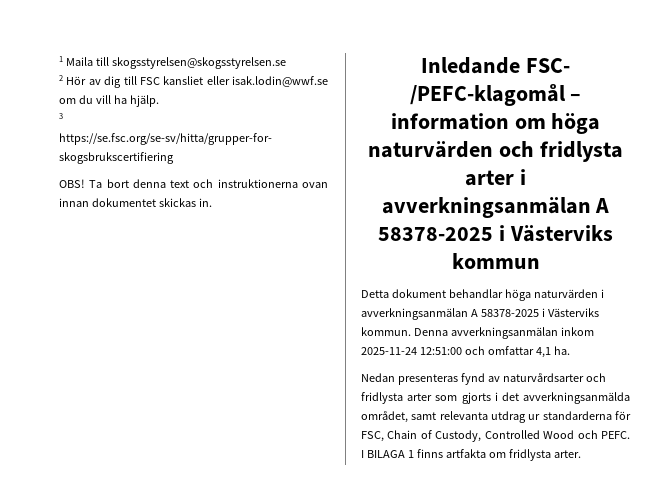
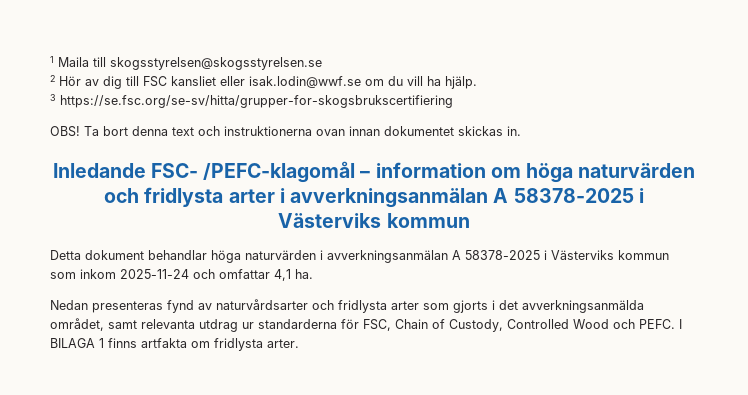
[361,327,558,339] kommun. Denna avverkningsanmälan -> [618,250,669,260] [50,272,76,279] kommun som
[419,347,462,355] 12:51:00 -> (189, 274) none

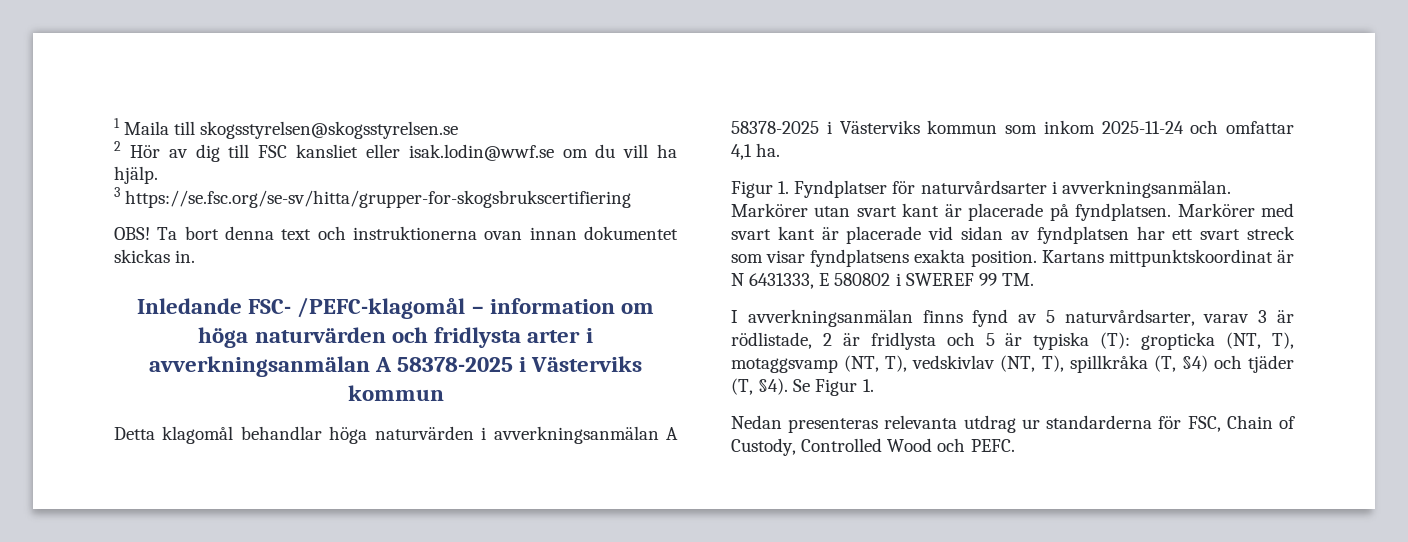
[85,250,144,260] dokument -> [162,426,234,444] klagomål
[50,299,644,313] [50,318,137,331] Nedan presenteras fynd av naturvårdsarter och fridlysta arter som gjorts i det avverkningsanmälda området, samt -> [731,180,1231,198] [731,203,1294,221] [731,226,1295,244] [731,249,1294,267] [731,273,1034,289] [731,309,1294,327] [731,332,1294,350] [731,355,1294,373] [731,378,874,396] [731,415,879,433] Figur 1. Fyndplatser för naturvårdsarter i avverkningsanmälan. Markörer utan svart kant är placerade på fyndplatsen. Markörer med svart kant är placerade vid sidan av fyndplatsen har ett svart streck som visar fyndplatsens exakta position. Kartans mittpunktskoordinat är N 6431333, E 580802 i SWEREF 99 TM. // I avverkningsanmälan finns fynd av 5 naturvårdsarter, varav 3 är rödlistade, 2 är fridlysta och 5 är typiska (T): gropticka (NT, T), motaggsvamp (NT, T), vedskivlav (NT, T), spillkråka (T, §4) och tjäder (T, §4). Se Figur 1. // Nedan presenteras
[679,319,682,329] [50,338,299,351] I BILAGA 1 finns artfakta om fridlysta arter. -> (1015, 445) none

